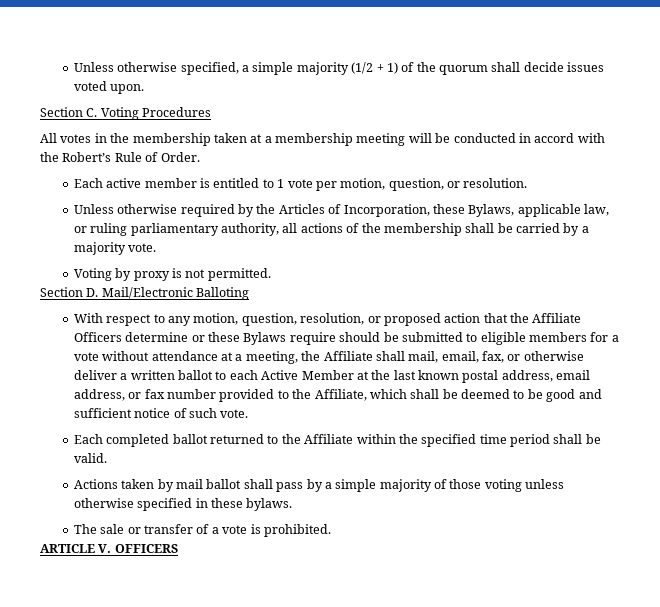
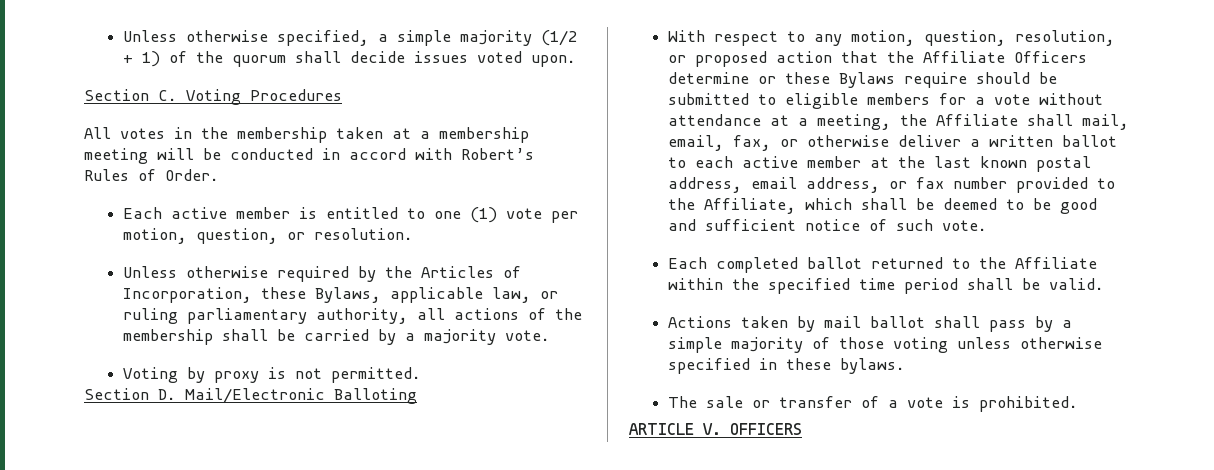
[40,152,142,162] the Robert’s Rule -> [461,148,534,160] [84,169,129,181] Robert’s Rules
[277,179,285,188] 1 -> [434,207,498,223] one (1)
[261,370,354,380] Active Member -> [742,156,862,168] active member

